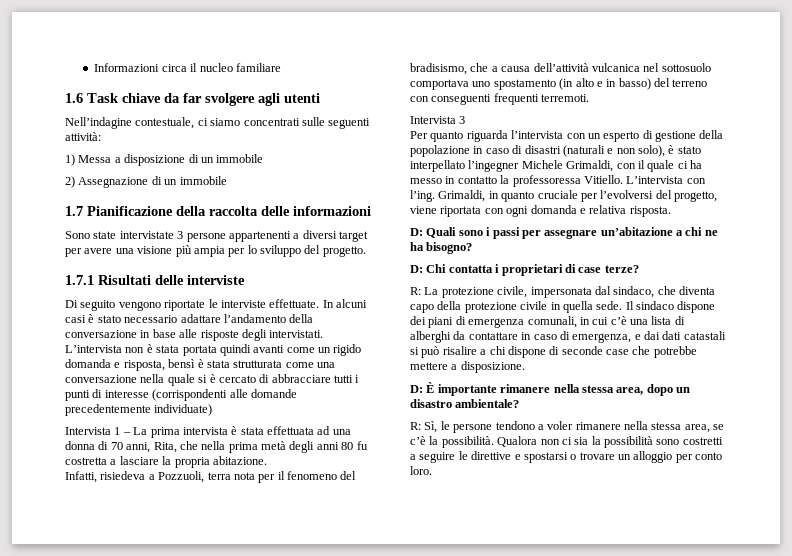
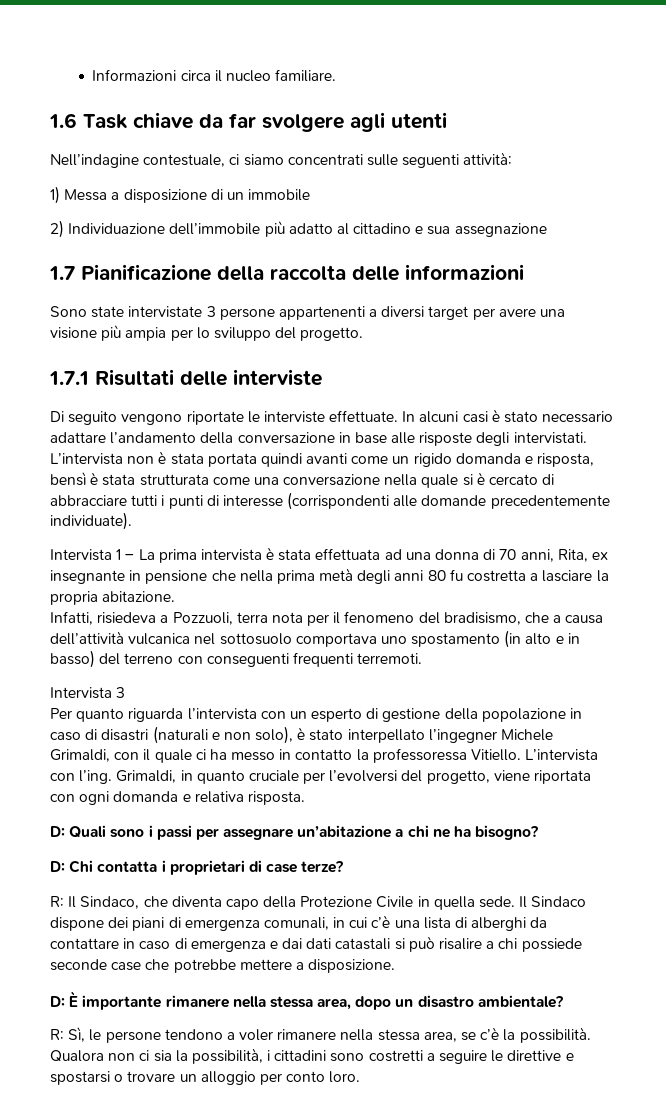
[235,63,281,72] familiare -> [275,69,337,82] familiare.
[78,176,227,188] Assegnazione di un immobile -> [68,221,547,237] Individuazione dell’immobile più adatto al cittadino e sua assegnazione
[154,404,213,416] individuate) -> [50,512,132,530] individuate).
(177, 447) none -> [591,552,608,560] [50,570,208,584] ex insegnante in pensione
[424,286,655,298] La protezione civile, impersonata dal sindaco, -> [68,896,140,909] Il Sindaco,
[464,301,548,313] protezione civile -> [300,896,414,908] Protezione Civile
[636,301,674,310] sindaco -> [531,896,587,907] Sindaco
[572,333,632,343] emergenza, -> [190,940,266,952] emergenza
[507,346,560,358] dispone di -> [521,938,582,952] possiede
[604,436,653,448] possibilità -> [191,1048,327,1064] possibilità, i cittadini

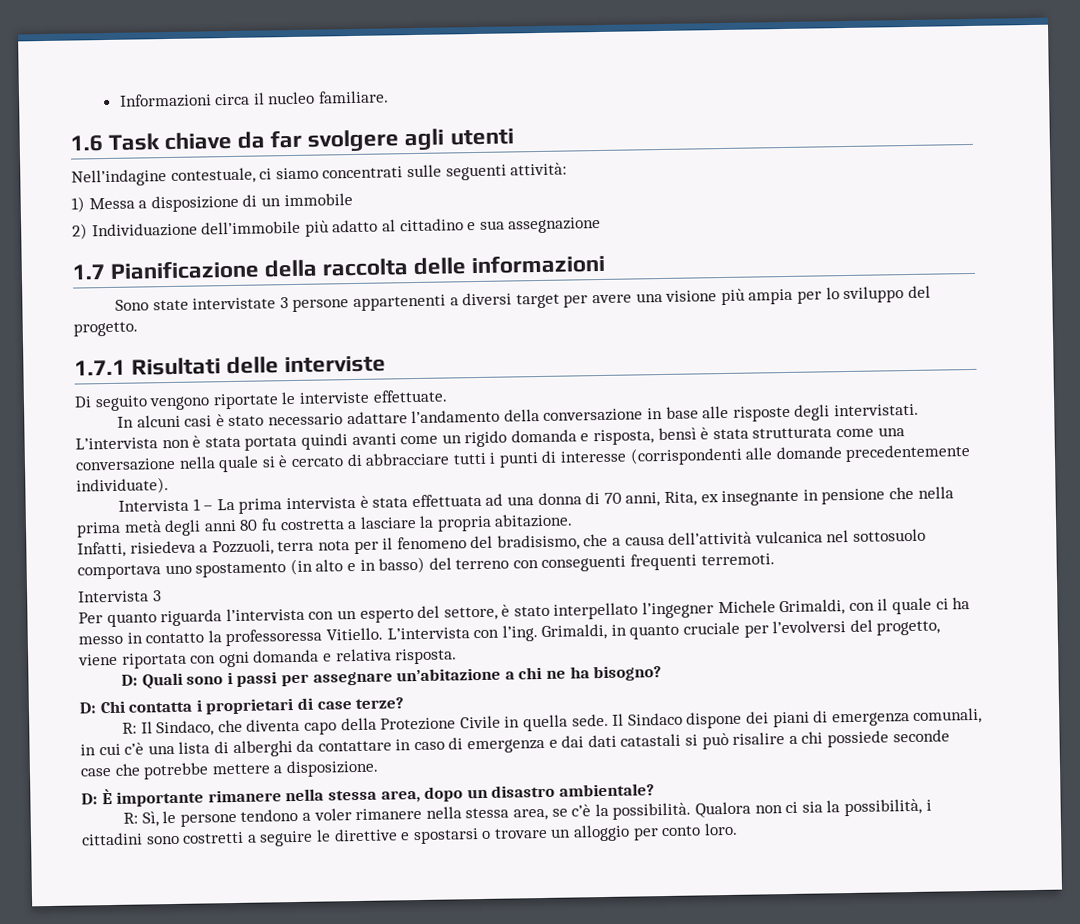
(399, 416) none -> (448, 396) //
[366,708,583,722] [50,726,294,744] di gestione della popolazione in caso di disastri (naturali e non solo), -> [417,605,498,621] del settore,

